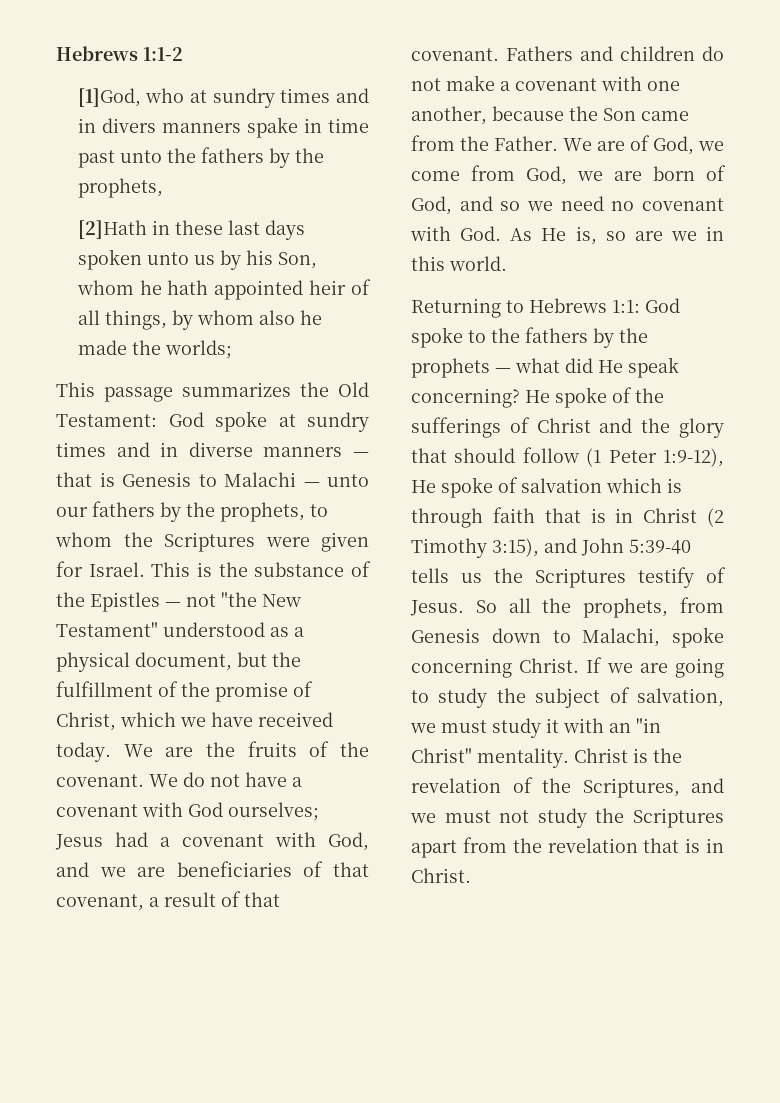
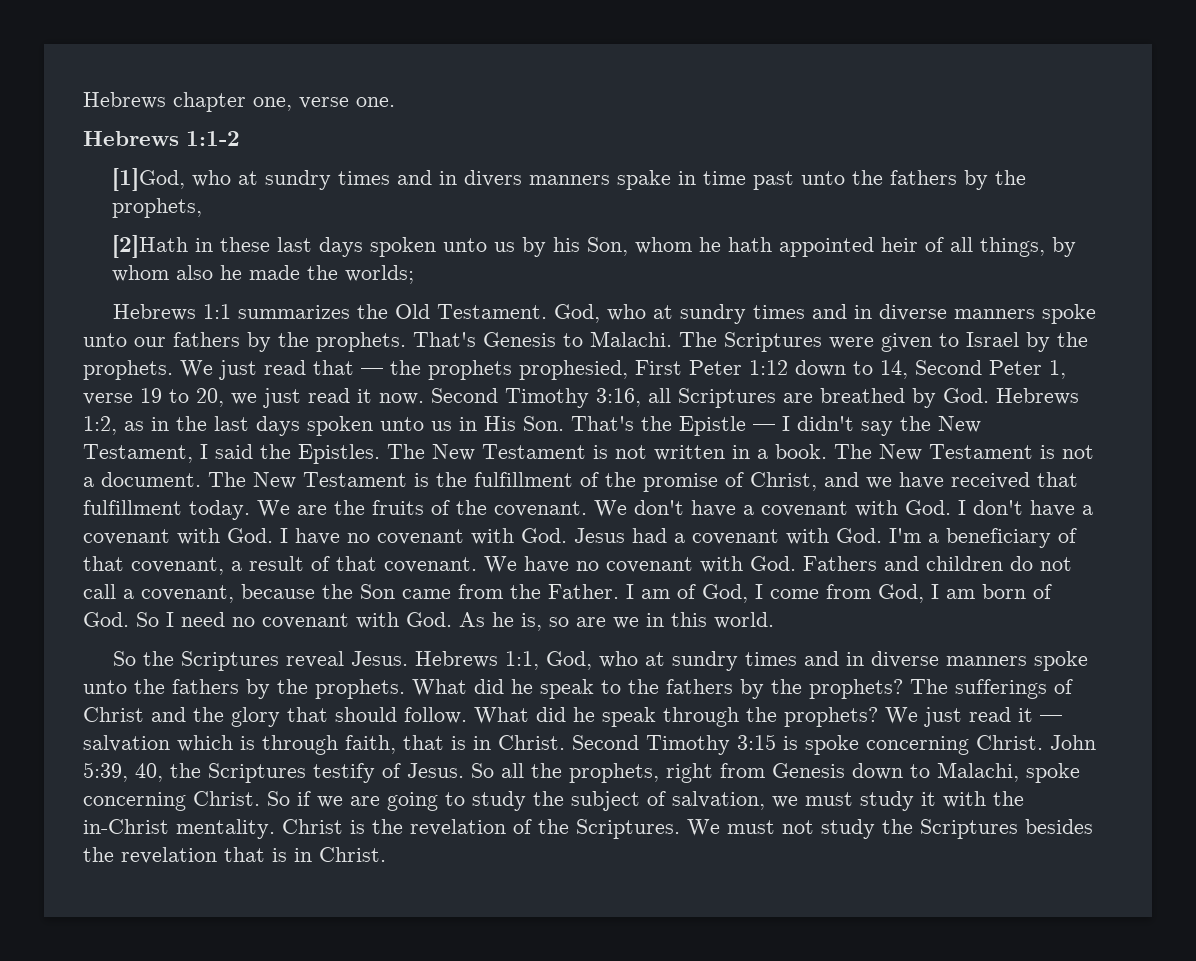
[56,46,138,61] Hebrews -> [83,92,395,112] [83,131,179,146] Hebrews chapter one, verse one. // Hebrews
[56,382,173,402] This passage -> [112,304,231,321] Hebrews 1:1
[56,411,369,432] [56,442,369,457] [56,472,320,487] Testament: God spoke at sundry times and in diverse manners — that is Genesis to Malachi — -> [436,304,1096,324] Testament. God, who at sundry times and in diverse manners spoke
[220,502,328,522] [55,532,369,552] [56,561,371,577] [56,592,301,612] [56,622,304,637] [56,652,267,672] prophets, to whom the Scriptures were given for Israel. This is the substance of the Epistles — not "the New Testament" understood as a physical document, but -> [316,331,1088,352] [83,360,1066,380] [83,388,1079,408] [83,416,981,436] [83,444,1094,464] [83,472,429,489] prophets. That's Genesis to Malachi. The Scriptures were given to Israel by the prophets. We just read that — the prophets prophesied, First Peter 1:12 down to 14, Second Peter 1, verse 19 to 20, we just read it now. Second Timothy 3:16, all Scriptures are breathed by God. Hebrews 1:2, as in the last days spoken unto us in His Son. That's the Epistle — I didn't say the New Testament, I said the Epistles. The New Testament is not written in a book. The New Testament is not a document. The New Testament is
[120,712,176,727] which -> [824,472,859,487] and
(333, 719) none -> [1037,472,1078,487] [83,500,182,515] that fulfillment
[183,772,302,787] [56,802,319,821] do not have a covenant with God ourselves; -> [634,500,1093,517] [83,528,567,545] don't have a covenant with God. I don't have a covenant with God. I have no covenant with God.
[328,832,369,851] [56,861,292,877] God, and we are beneficiaries -> [836,528,1051,548] God. I'm a beneficiary
(499, 54) none -> [484,556,796,573] We have no covenant with God.
[446,75,680,91] [411,106,487,125] make a covenant with one another, -> [83,584,234,603] call a covenant,
[563,135,724,155] We are of God, we -> [626,584,763,603] I am of God, I
[577,165,726,181] [411,196,553,215] we are born of God, and so we -> [931,584,1052,599] [83,612,174,627] I am born of God. So I
[541,228,567,241] He -> [492,612,514,627] he
[411,298,680,318] [411,327,463,348] Returning to Hebrews 1:1: God spoke -> [112,651,1088,671] [83,679,594,699] So the Scriptures reveal Jesus. Hebrews 1:1, God, who at sundry times and in diverse manners spoke unto the fathers by the prophets. What did he speak
[411,357,679,378] [411,387,664,408] prophets — what did He speak concerning? He spoke of the -> [809,679,948,699] prophets? The
[522,447,724,467] [411,477,518,498] follow (1 Peter 1:9-12), He spoke of -> [404,707,1062,727] follow. What did he speak through the prophets? We just read it —
[492,507,724,527] [411,538,691,558] [411,568,482,583] faith that is in Christ (2 Timothy 3:15), and John 5:39-40 tells us -> [345,734,1096,755] [83,762,163,782] faith, that is in Christ. Second Timothy 3:15 is spoke concerning Christ. John 5:39, 40,
(669, 608) none -> [666,763,713,783] right
[586,657,603,673] If -> [267,791,311,806] So if
[609,718,661,733] [411,748,472,763] an "in Christ" -> [993,791,1024,806] [83,819,169,834] the in-Christ
[582,778,724,798] [410,813,436,823] Scriptures, and we -> [576,819,720,839] Scriptures. We
[411,837,507,858] apart from -> [1025,819,1093,834] besides

